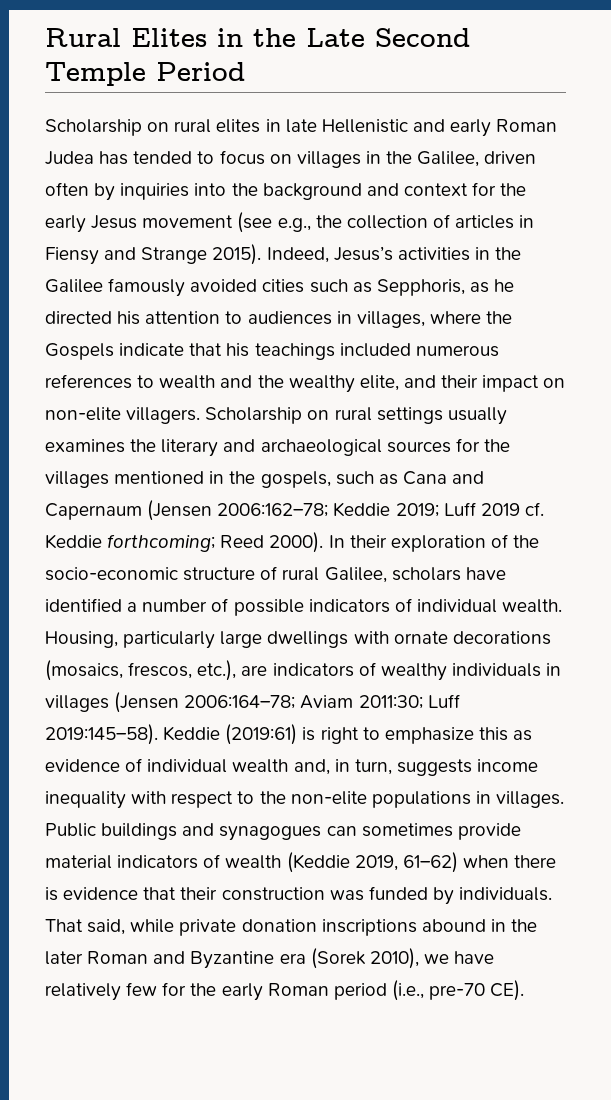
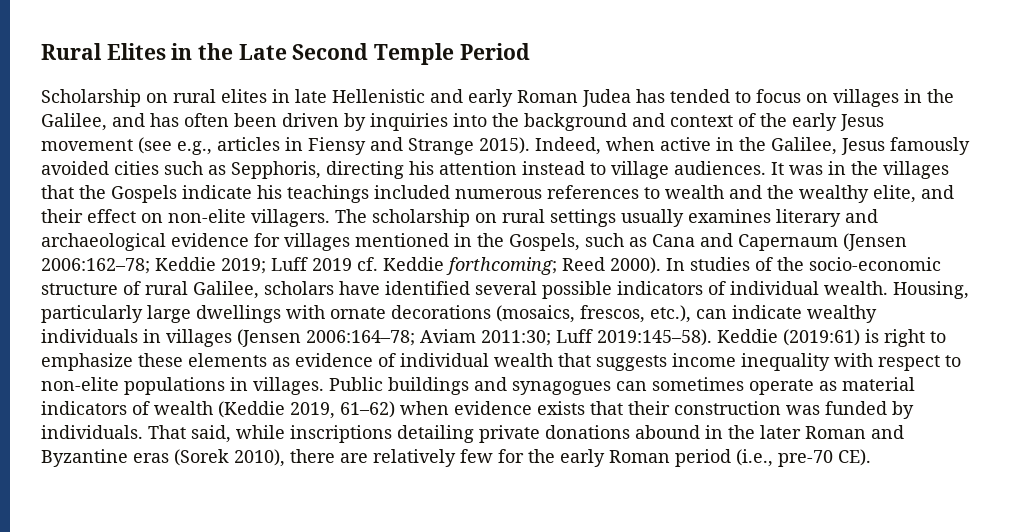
[484,151,537,164] [45,182,89,196] driven often -> [112,113,339,127] and has often been driven
[472,182,497,196] for -> [738,113,756,127] of
[315,214,450,229] the collection of -> (212, 148) none
[333,246,522,261] [45,279,103,293] Jesus’s activities in the Galilee -> [606,137,885,155] when active in the Galilee, Jesus
[469,279,515,293] [45,311,481,328] as he directed his attention to audiences in villages, where -> [326,161,949,179] [41,185,74,199] directing his attention instead to village audiences. It was in the villages that
[189,343,223,356] that -> (252, 192) none
[482,375,540,392] impact -> [87,209,136,223] effect
[205,407,303,424] Scholarship -> [335,209,470,227] The scholarship
[130,439,157,452] the -> (771, 216) none
[386,438,510,453] sources for the -> [171,233,280,247] evidence for
[260,471,331,488] gospels, -> [509,233,580,251] Gospels,
[349,535,486,552] their exploration -> [690,257,750,271] studies
[127,598,229,612] a number of -> [475,281,537,295] several
[241,662,376,677] are indicators of -> [696,305,802,319] can indicate
[478,727,508,741] this -> [138,353,267,367] these elements
[293,759,392,775] and, in turn, -> [558,353,591,367] that
[259,791,286,804] the -> (961, 361) none
[457,823,521,840] provide -> [749,379,837,395] operate as
[514,855,557,868] [45,887,139,901] there is evidence -> [454,401,585,415] evidence exists
[179,919,417,936] private donation inscriptions -> [290,425,630,443] inscriptions detailing private donations
[279,953,306,964] era -> [133,453,169,463] eras
[423,951,495,964] we have -> [290,449,368,463] there are

